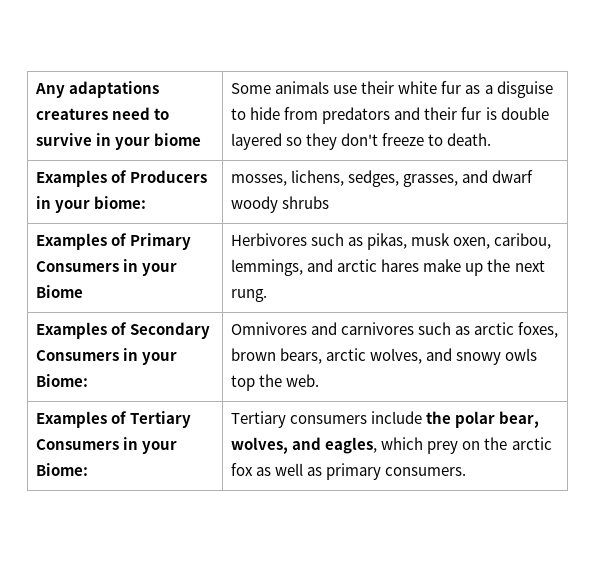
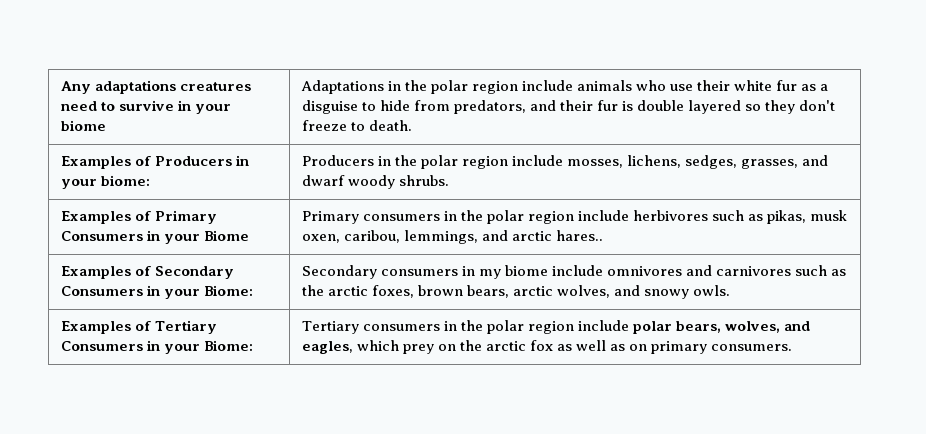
[231,81,330,94] Some animals -> [300,80,667,94] Adaptations in the polar region include animals who
[322,107,391,124] predators -> [453,100,526,114] predators,
(147, 202) none -> [301,155,563,169] Producers in the polar region include
[282,196,330,209] shrubs -> [398,175,449,186] shrubs.
[231,233,308,246] Herbivores -> [301,210,709,224] Primary consumers in the polar region include herbivores
[381,259,545,276] [231,289,268,302] hares make up the next rung. -> [555,230,603,241] hares..
[231,322,308,335] Omnivores -> [301,265,682,279] Secondary consumers in my biome include omnivores
(471, 330) none -> [301,285,324,296] the
[505,348,538,361] [231,374,320,391] owls top the web. -> [693,285,731,296] owls.
[371,411,540,428] include the polar bear, -> [443,320,722,334] in the polar region include polar bears,
(323, 471) none -> [629,344,648,351] on

